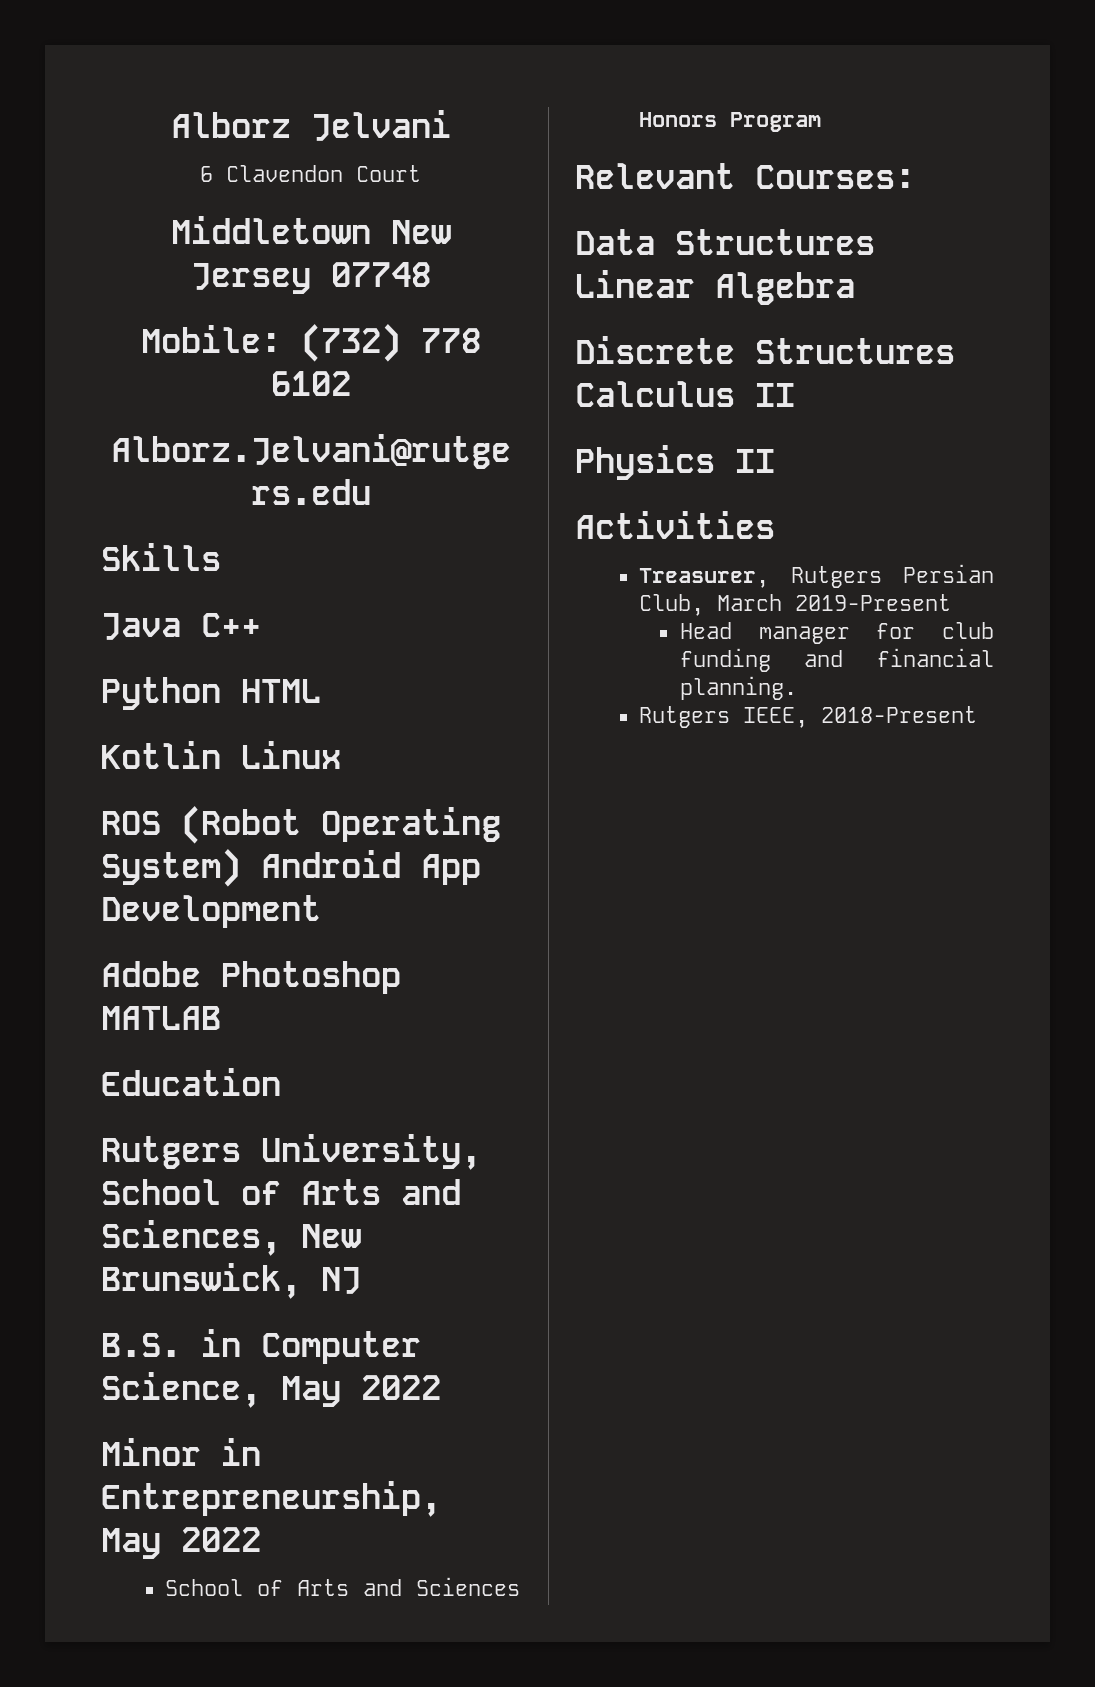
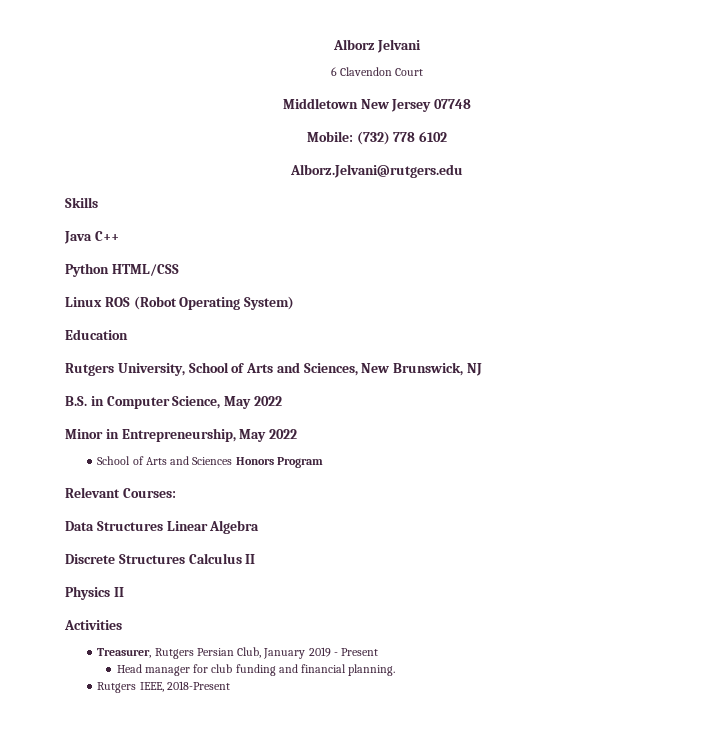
[241,679,321,703] [101,741,221,769] HTML // Kotlin -> [111,264,179,276] HTML/CSS //
(341, 755) // -> (102, 302) none
[261,850,481,885] [101,895,321,928] [101,961,401,994] [101,1006,221,1030] Android App Development // Adobe Photoshop MATLAB -> (295, 303) none
[717,594,952,611] March 2019-Present -> [263,647,379,659] January 2019 - Present

